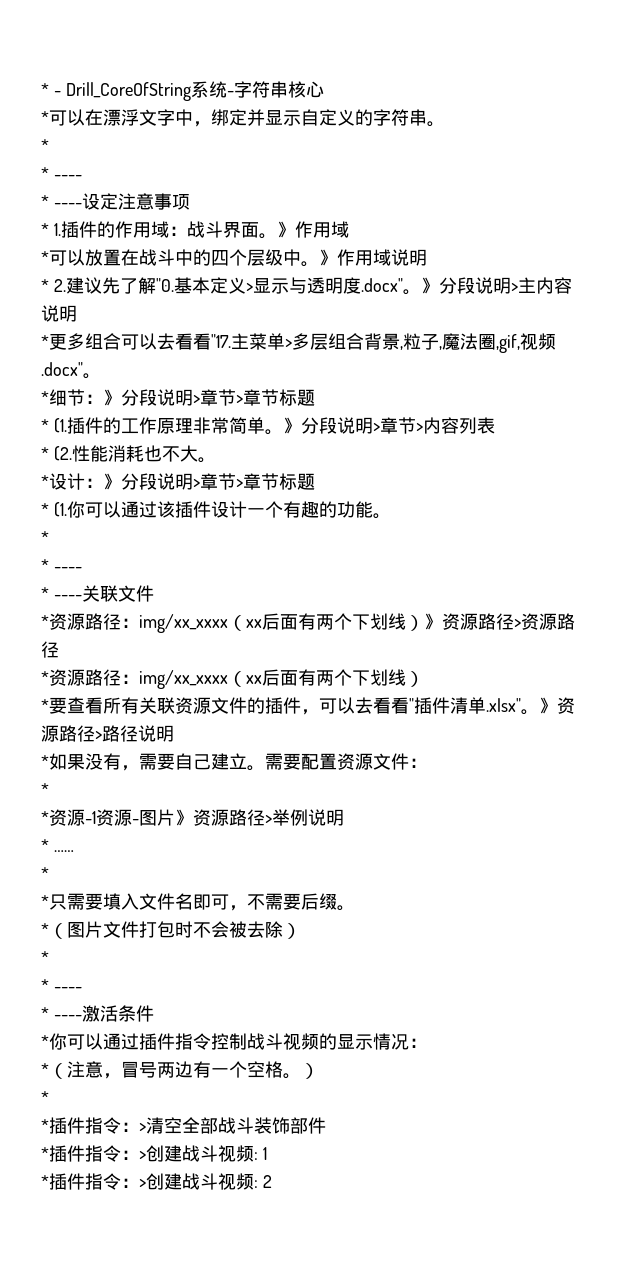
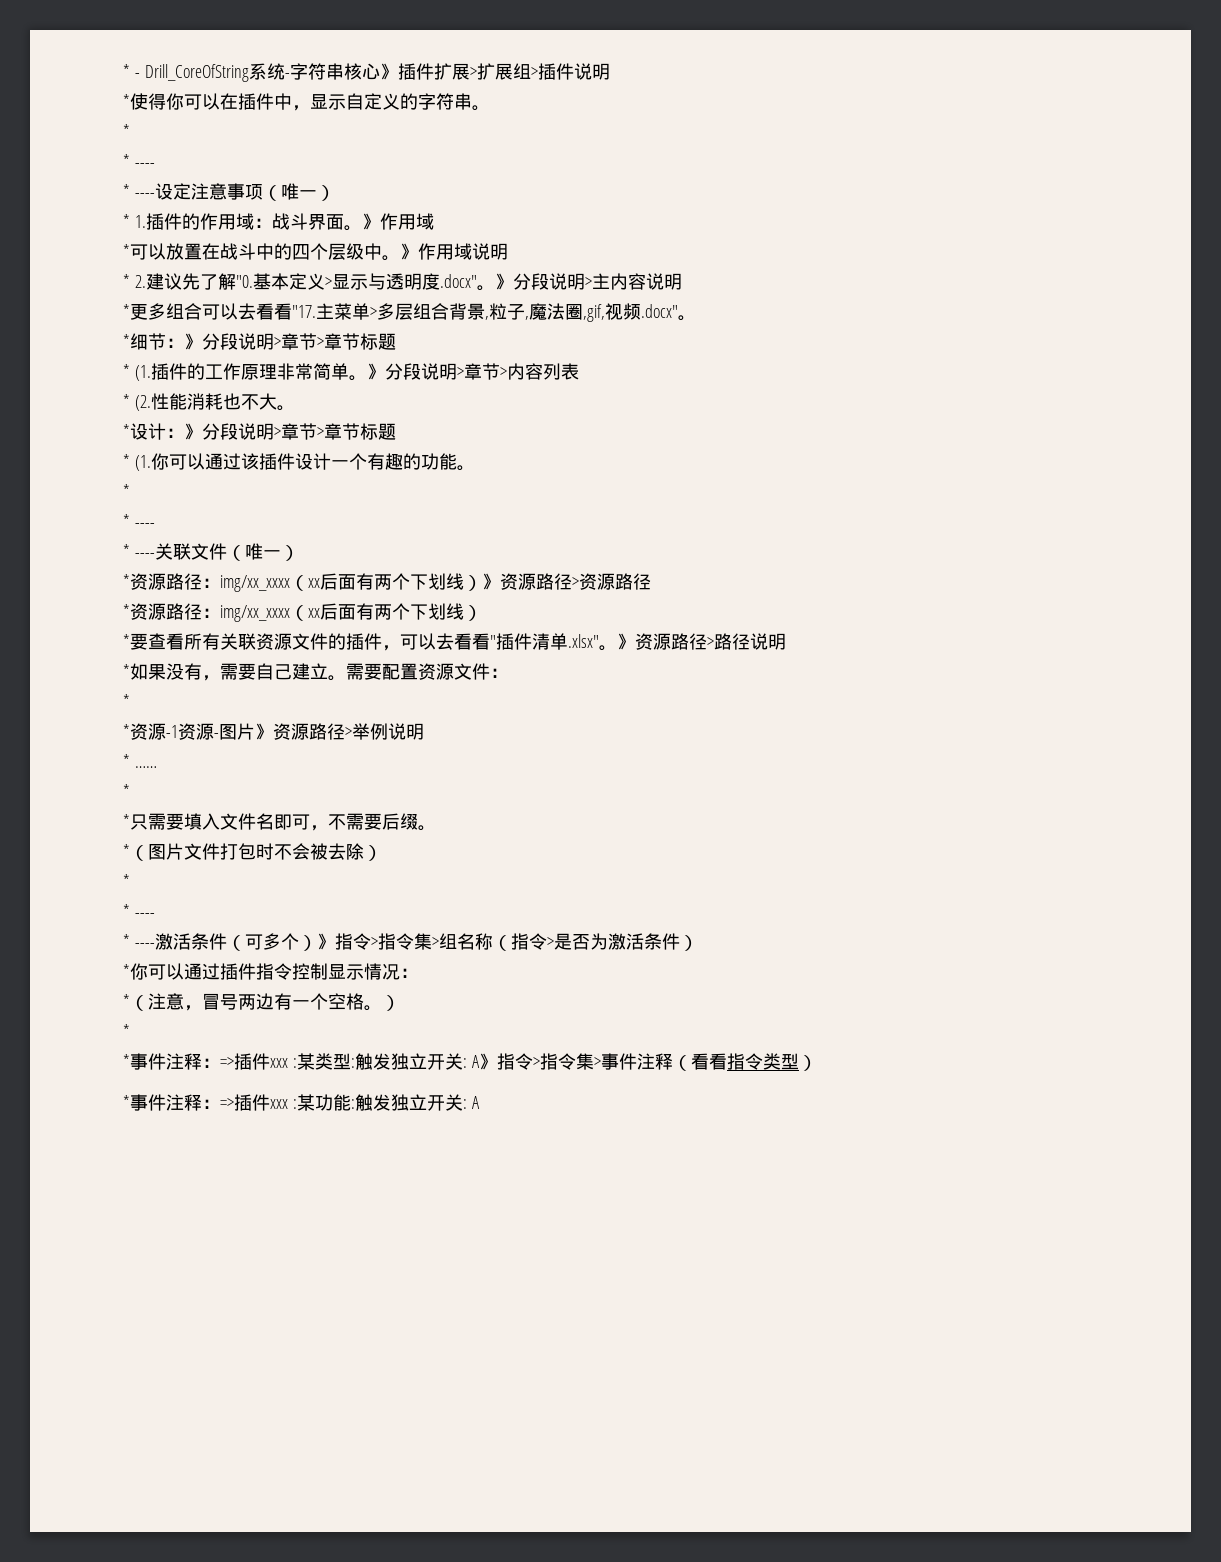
[41,109,265,127] // *可以在漂浮文字中，绑定并 -> [379,63,610,80] [123,93,310,111] 》插件扩展>扩展组>插件说明 // *使得你可以在插件中，
(190, 202) none -> [262,183,335,201] （唯一）
(154, 593) none -> [226,543,299,561] （唯一）
(154, 1013) none -> [226,933,698,951] （可多个）》指令>指令集>组名称（指令>是否为激活条件）
[247,1033,337,1050] 战斗视频的 -> (328, 971) none
[49,1117,326,1134] [41,1145,267,1162] [41,1173,272,1190] 插件指令：>清空全部战斗装饰部件 // *插件指令：>创建战斗视频: 1 // *插件指令：>创建战斗视频: 2 -> [130,1053,817,1071] [123,1094,480,1111] 事件注释：=>插件xxx :某类型:触发独立开关: A》指令>指令集>事件注释（看看指令类型） // *事件注释：=>插件xxx :某功能:触发独立开关: A

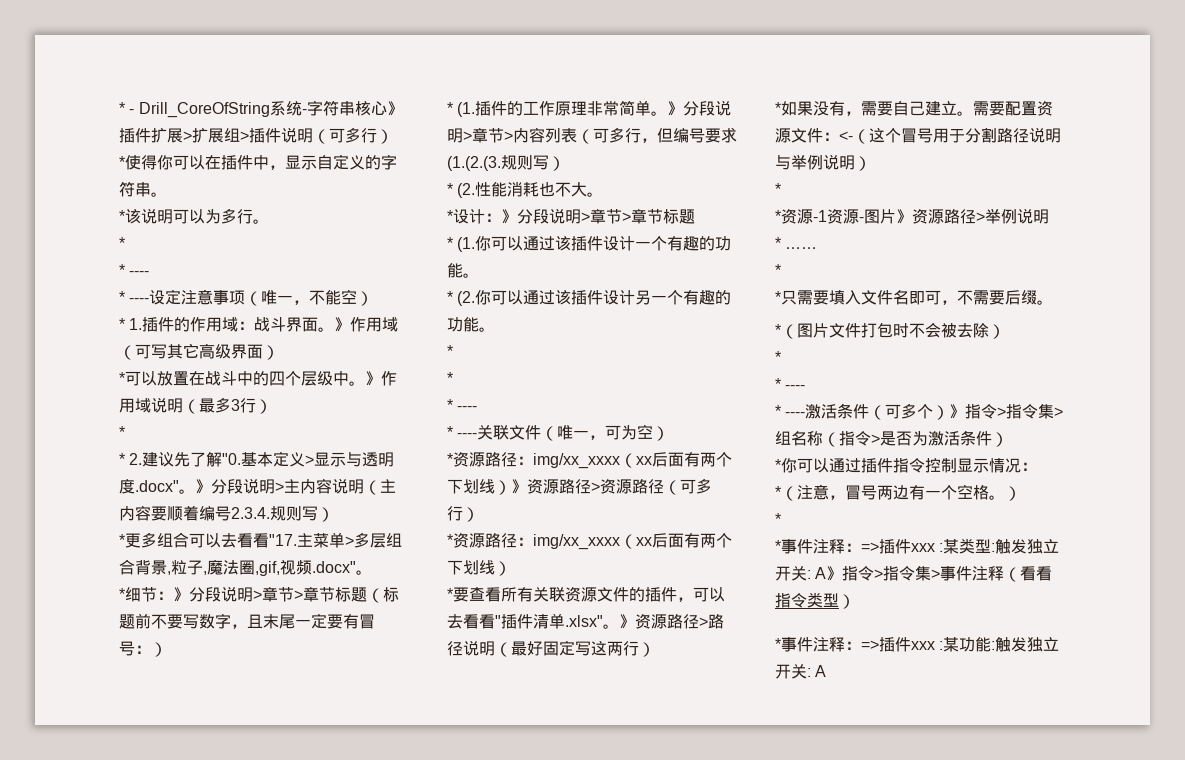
(610, 71) none -> [313,127,393,144] （可多行）
(490, 108) none -> [119,208,269,224] // *该说明可以为多行。
(317, 194) none -> [293,289,358,305] ，不能空
(434, 221) none -> [119,343,279,360] （可写其它高级界面）
(508, 251) none -> [183,397,272,414] [119,426,125,438] （最多3行） // *
(682, 281) none -> [364,479,396,495] [119,505,334,522] （主内容要顺着编号2.3.4.规则写）
(396, 341) none -> [367,587,399,603] [119,613,375,629] [119,641,167,657] （标题前不要写数字，且末尾一定要有冒号：）
(579, 371) none -> [577,127,737,144] [447,155,565,171] （可多行，但编号要求(1.(2.(3.规则写）
(475, 468) none -> [447,290,732,306] [447,317,495,332] [447,345,453,357] // * (2.你可以通过该插件设计另一个有趣的功能。 // *
(281, 554) none -> [589,424,654,440] ，可为空
(651, 581) none -> [664,478,712,495] [447,506,479,522] （可多行）
(786, 641) none -> [495,640,655,657] （最好固定写这两行）
(508, 673) none -> [839,127,1061,144] [775,154,871,171] <-（这个冒号用于分割路径说明与举例说明）

